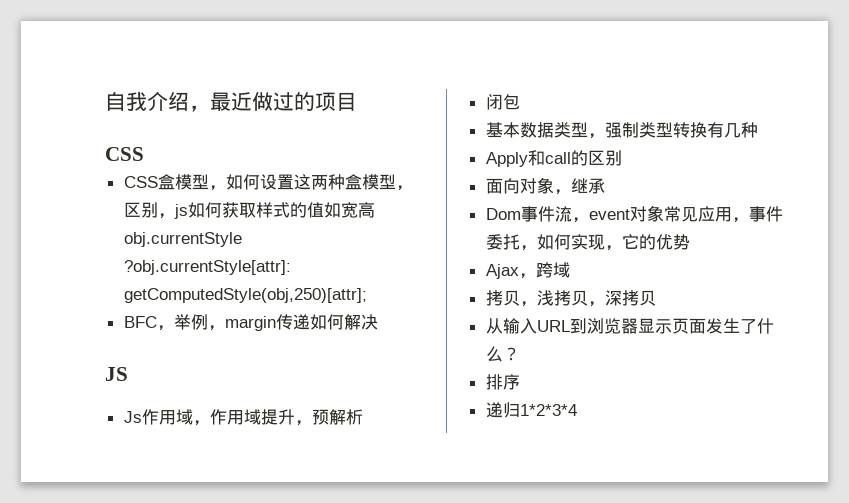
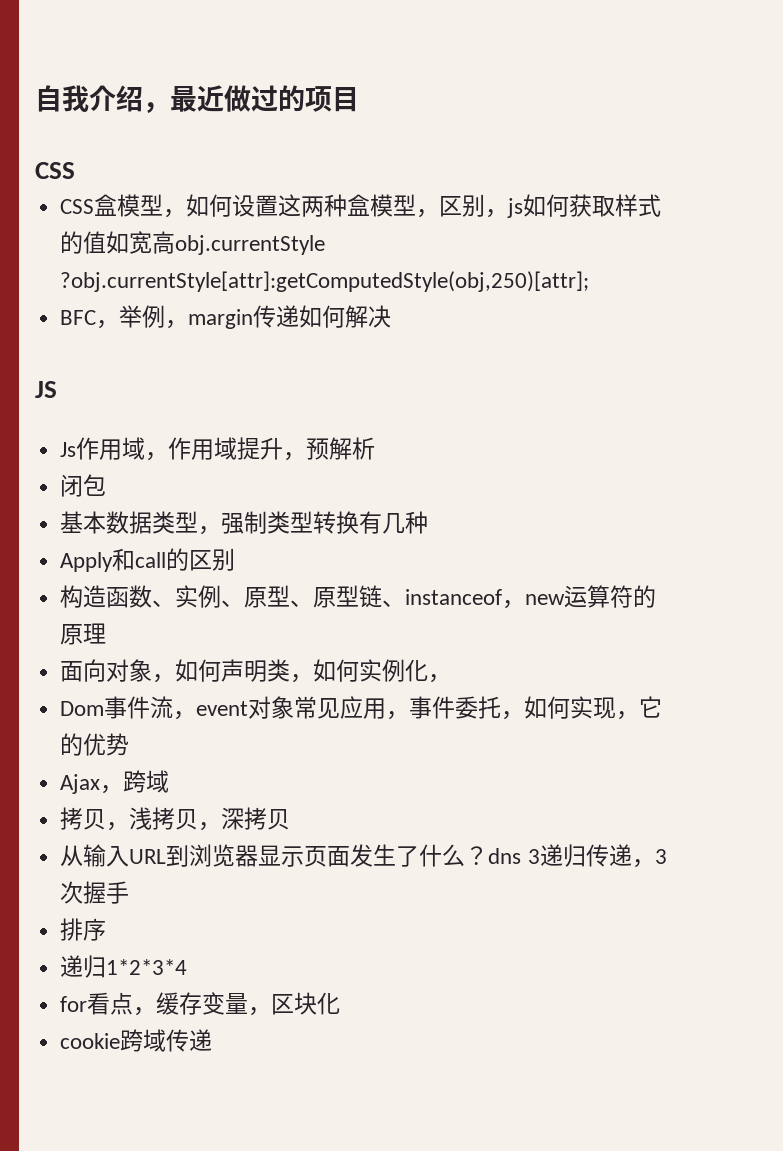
[485,177,605,195] 面向对象，继承 -> [60,585,657,609] [60,623,107,645] [60,659,452,683] 构造函数、实例、原型、原型链、instanceof，new运算符的原理 // 面向对象，如何声明类，如何实例化，
[485,374,520,390] [485,402,577,418] // 排序 // 递归1*2*3*4 -> [488,844,667,868] [60,881,130,904] [60,918,107,941] [60,955,188,978] [60,992,341,1016] [60,1029,213,1052] dns 3递归传递，3次握手 // 排序 // 递归1*2*3*4 // for看点，缓存变量，区块化 // cookie跨域传递

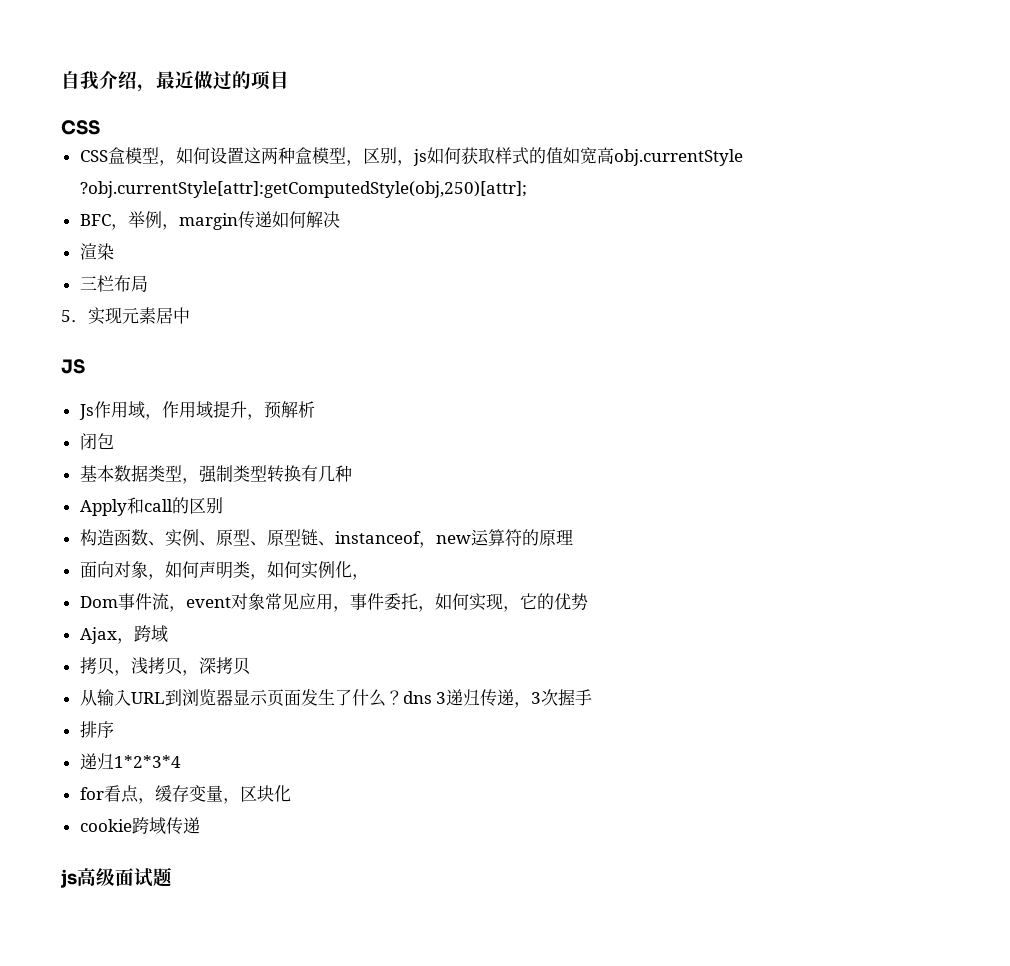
(392, 316) none -> [79,243,114,260] [79,275,148,292] [61,307,190,325] // 渲染 // 三栏布局 // 5．实现元素居中
(213, 1040) none -> [61,867,172,888] // js高级面试题

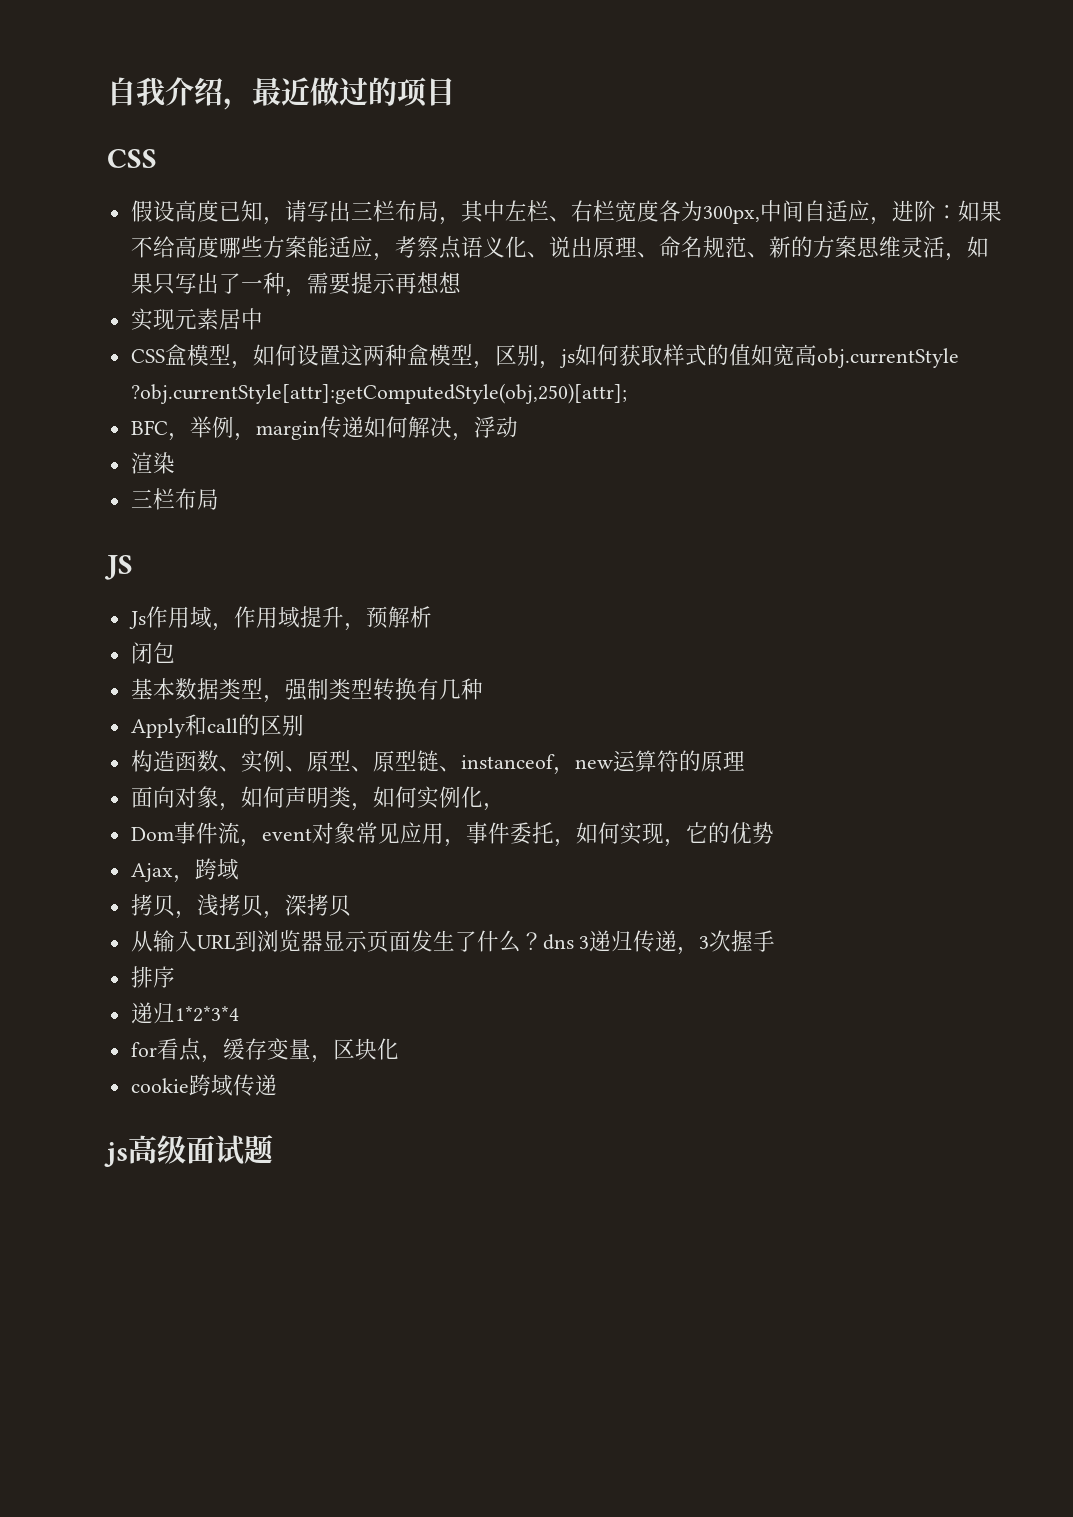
(100, 127) none -> [130,200,1002,225] [130,236,989,261] [130,272,461,297] [130,308,263,331] // 假设高度已知，请写出三栏布局，其中左栏、右栏宽度各为300px,中间自适应，进阶：如果不给高度哪些方案能适应，考察点语义化、说出原理、命名规范、新的方案思维灵活，如果只写出了一种，需要提示再想想 // 实现元素居中
(340, 219) none -> [451,416,518,441] ，浮动
[61,307,190,325] // 5．实现元素居中 -> (219, 499) none

